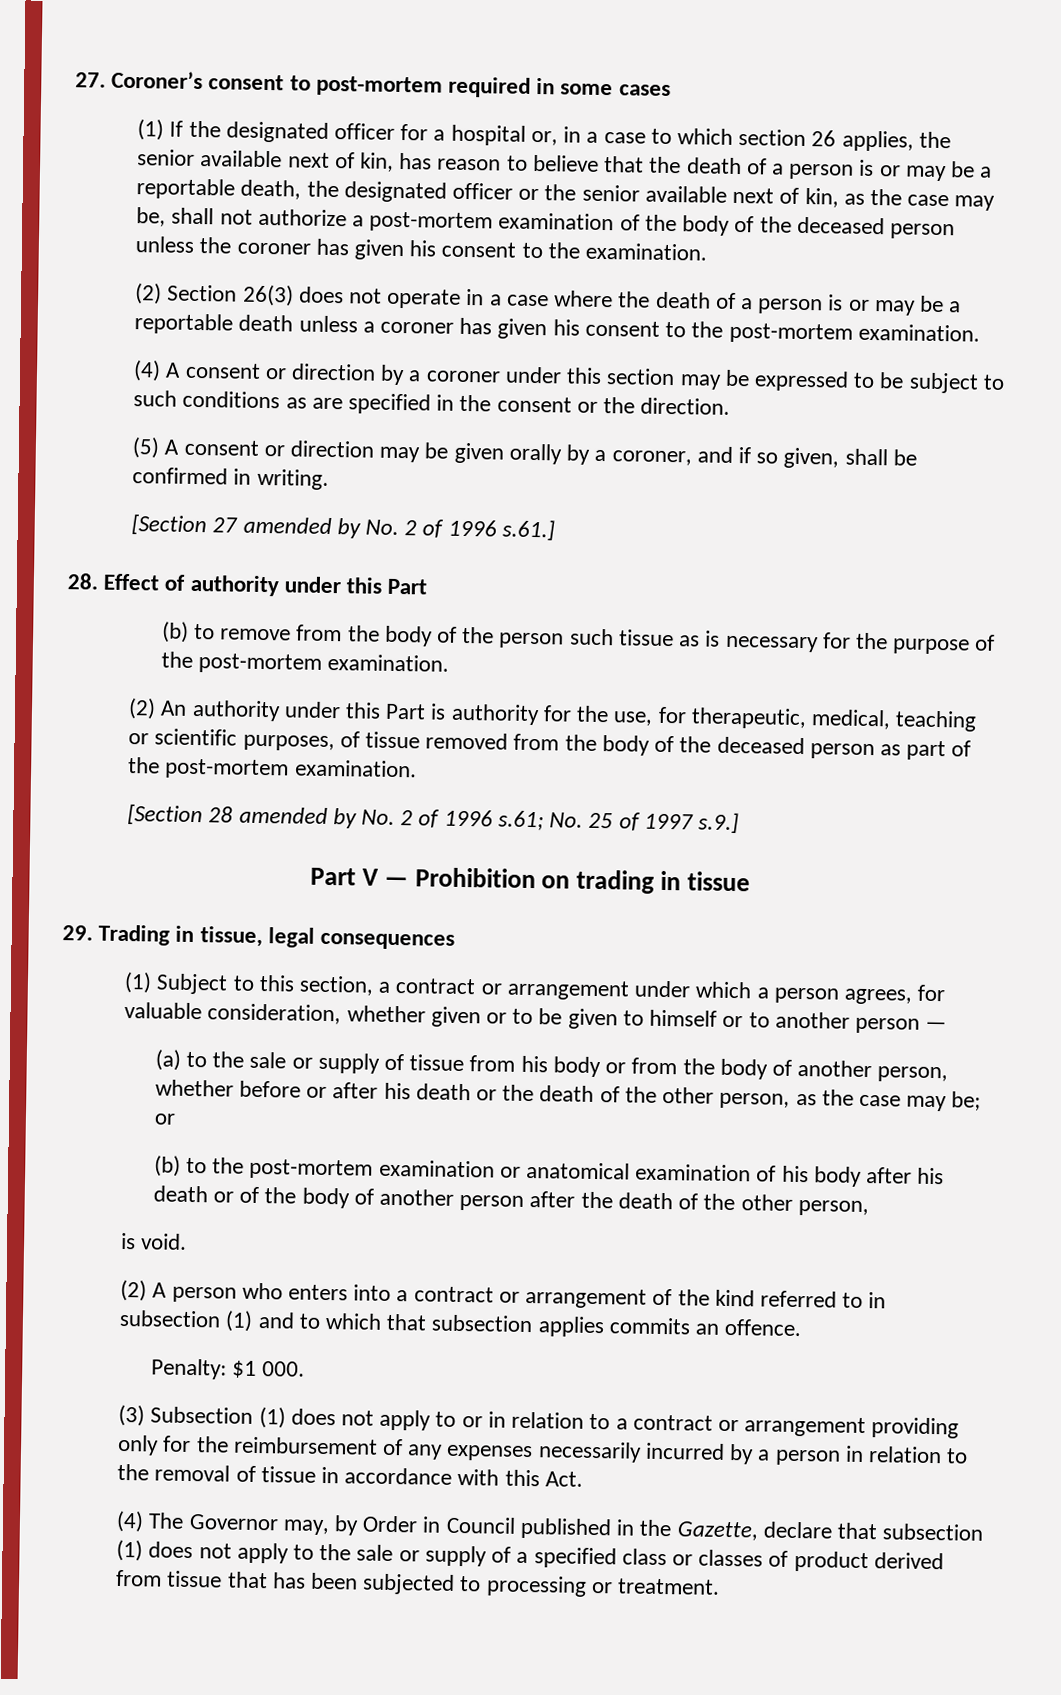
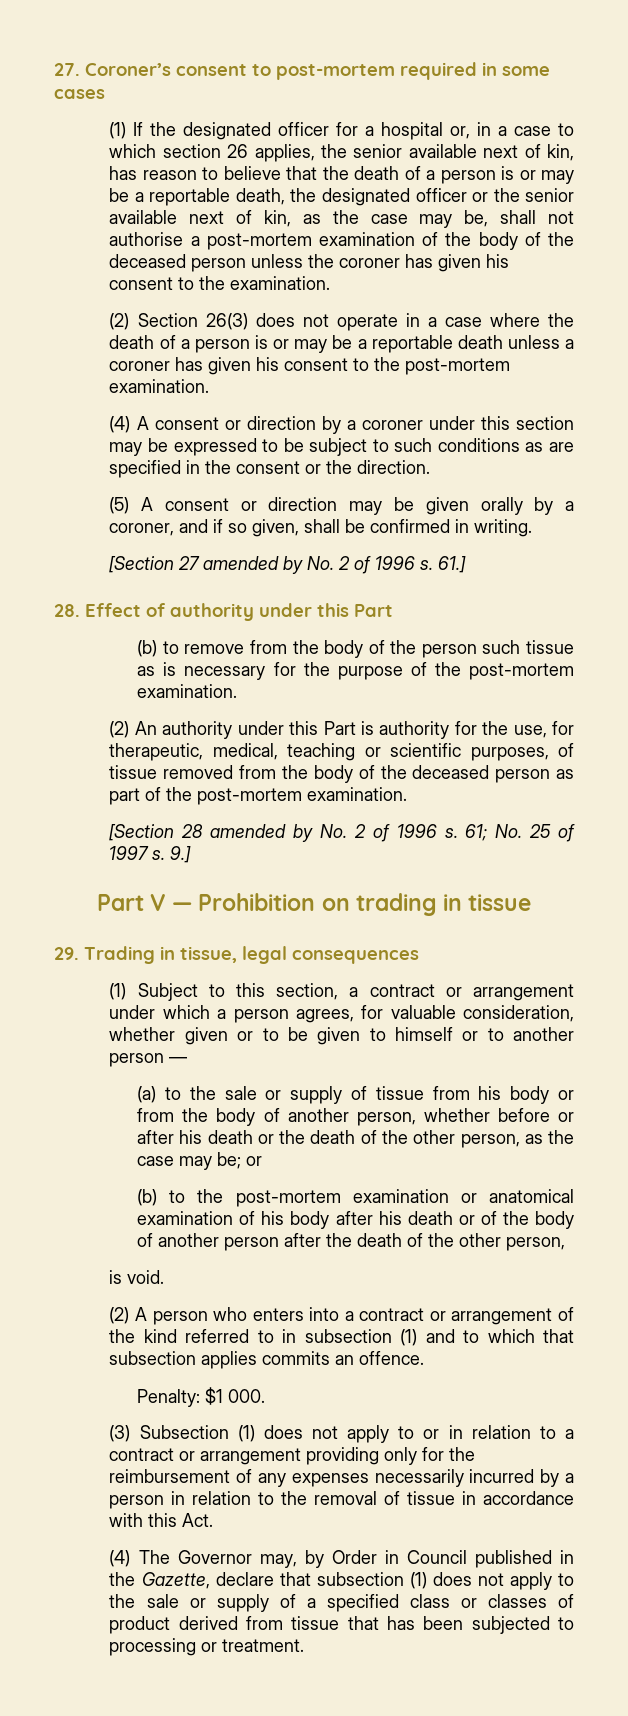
[257,208,347,227] authorize -> [109,232,184,246] authorise
[501,519,555,541] s.61.] -> [420,556,467,573] s. 61.]
[497,810,544,831] s.61; -> [444,824,488,841] s. 61;
[697,812,739,834] s.9.] -> [152,846,192,863] s. 9.]

